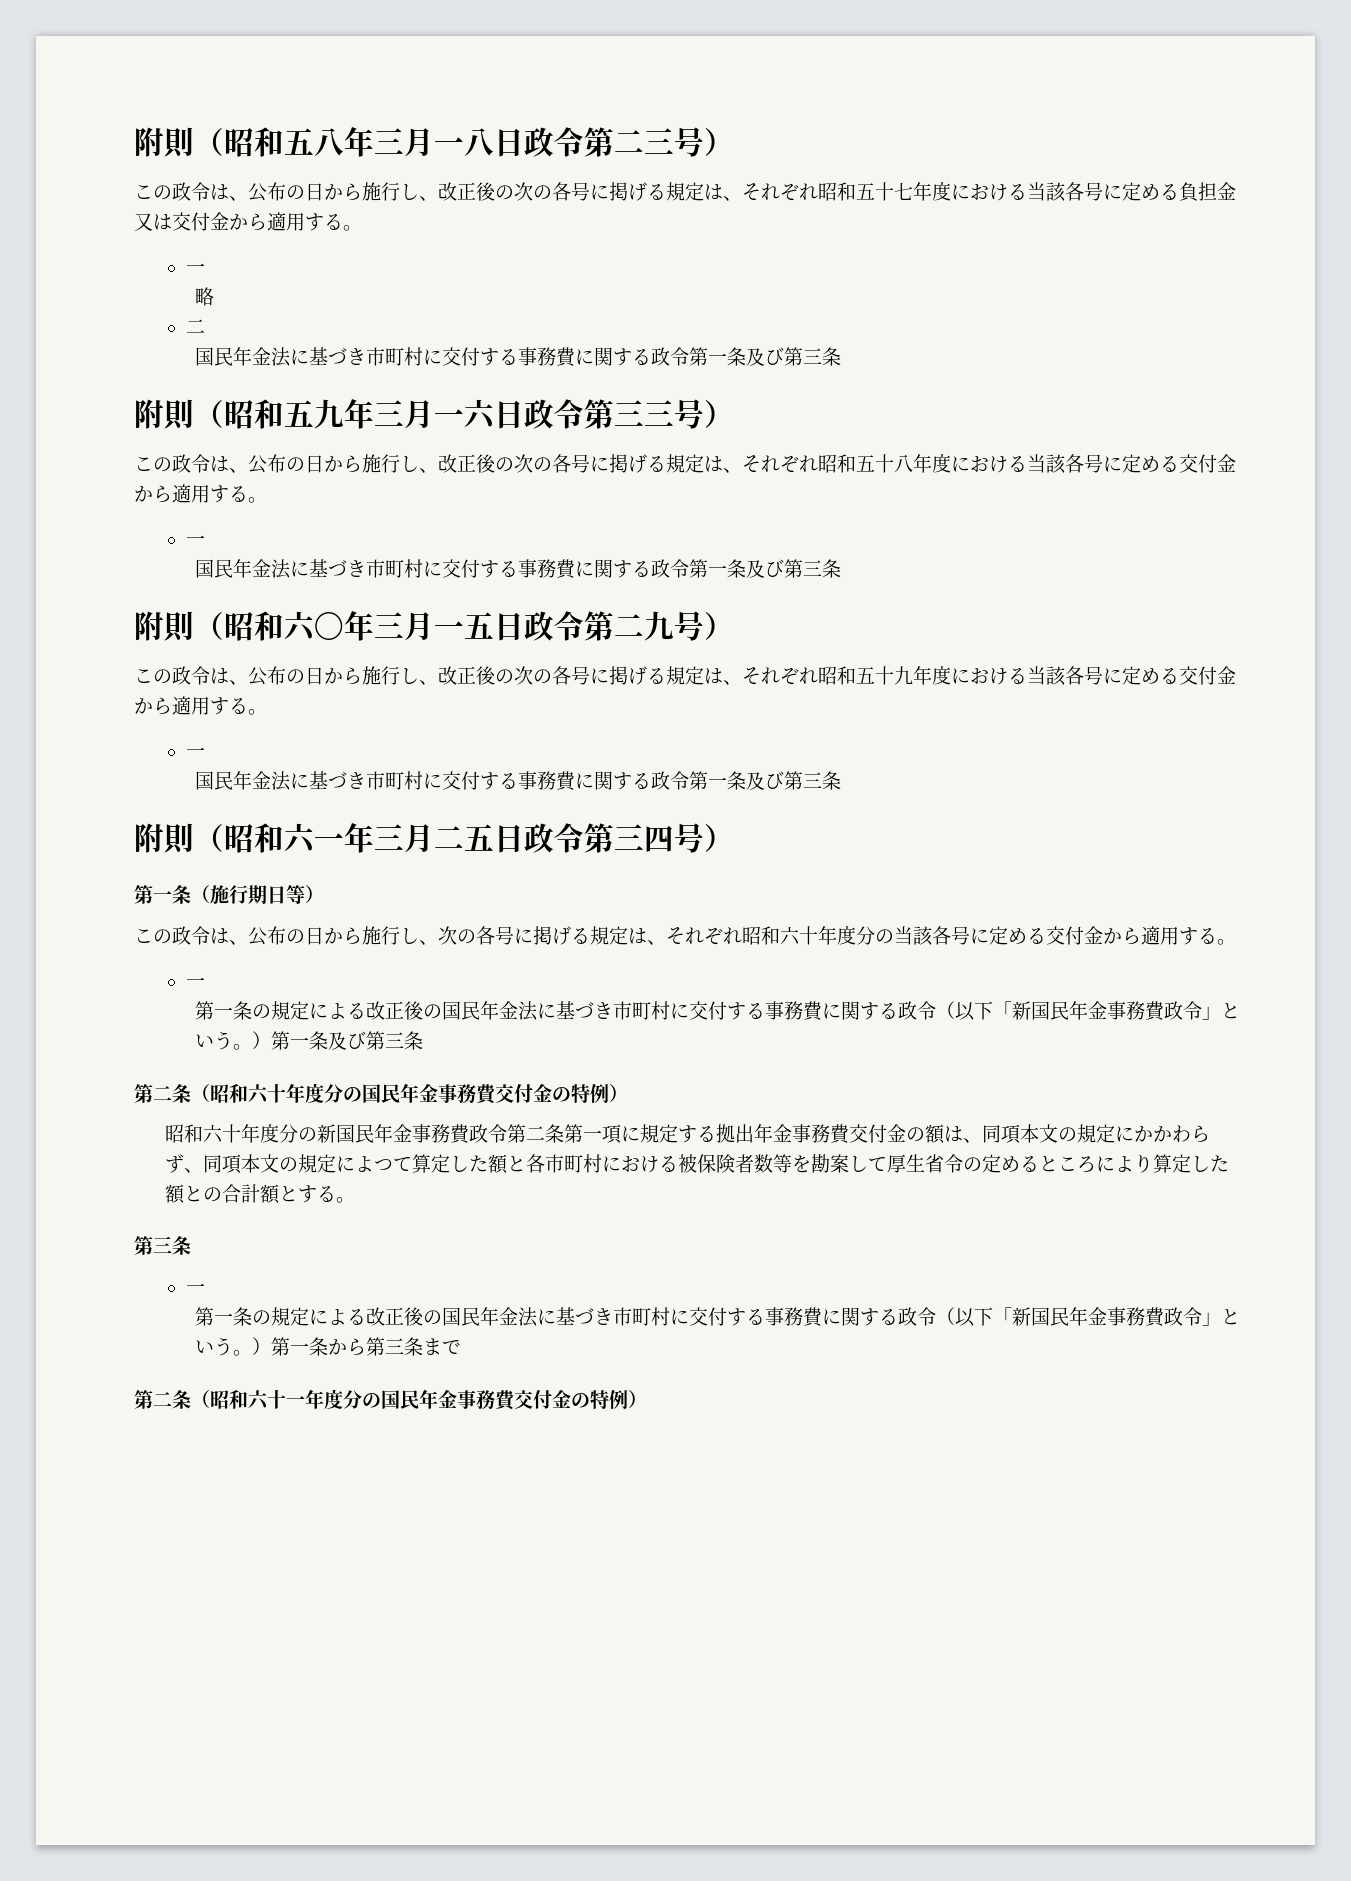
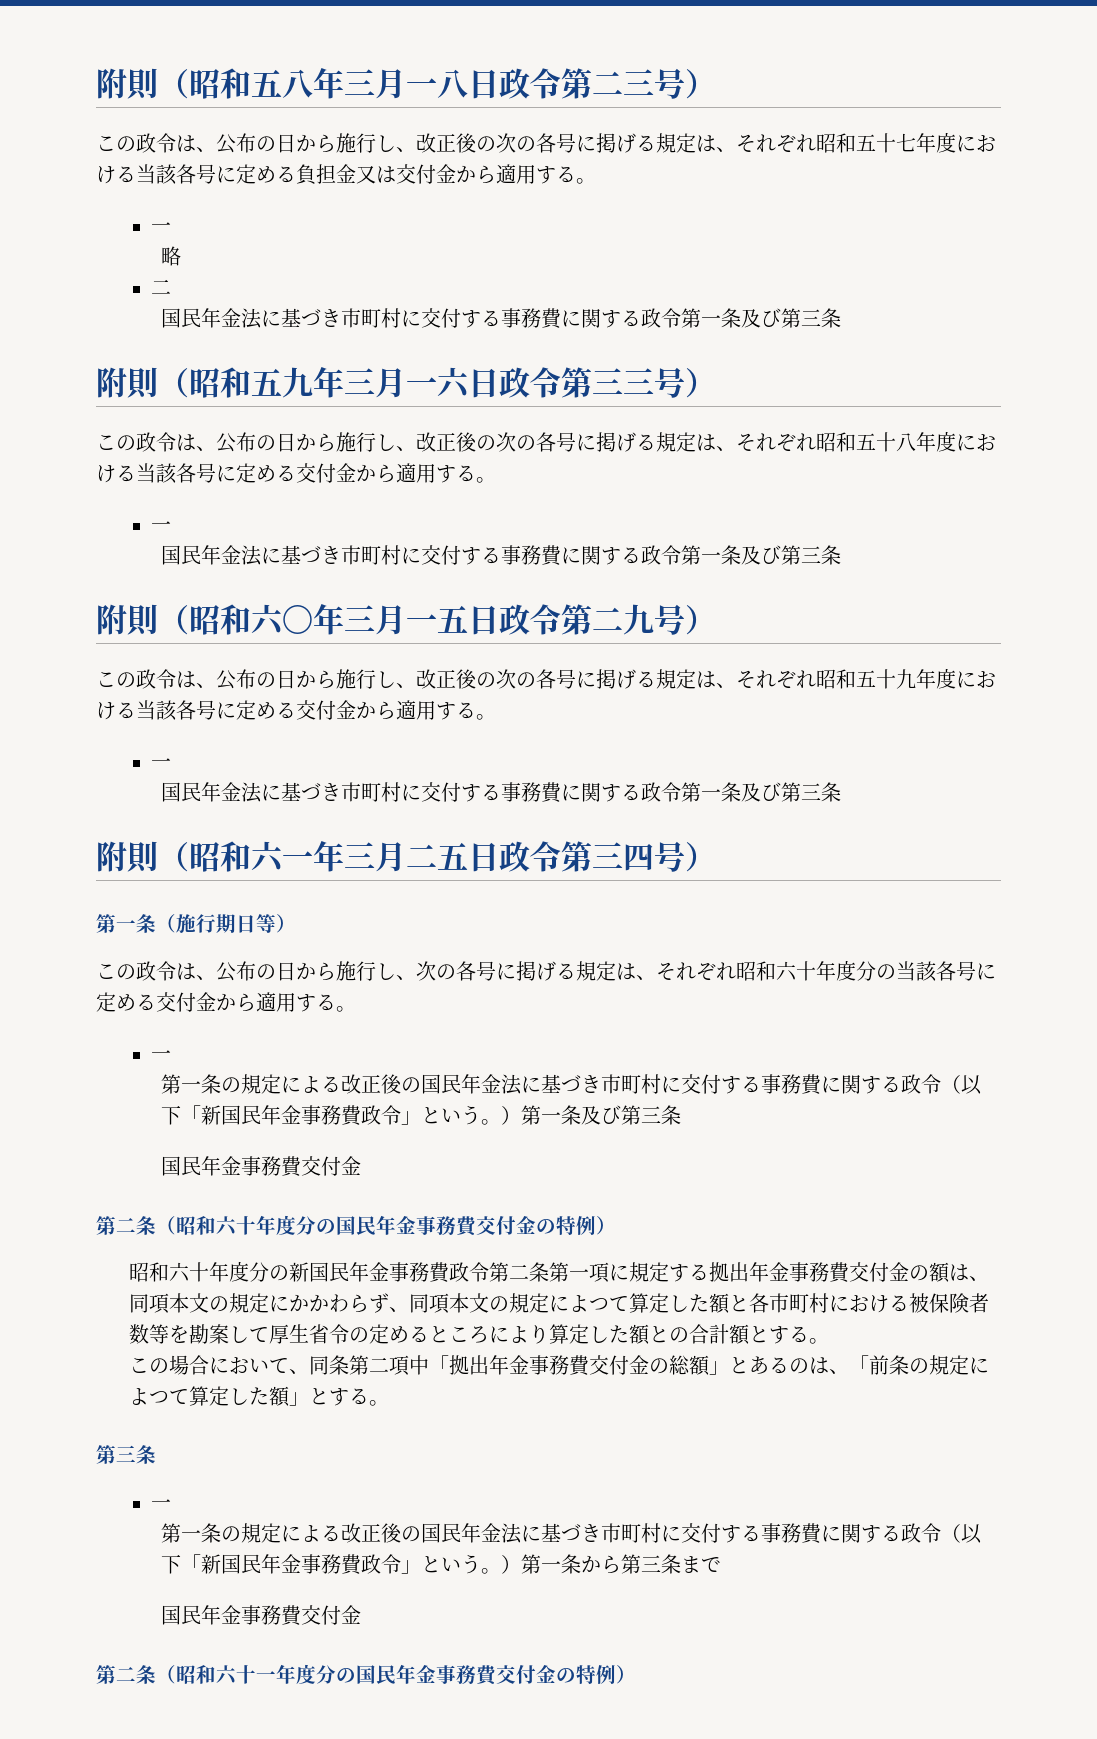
(424, 1040) none -> [161,1156,362,1177] // 国民年金事務費交付金
(355, 1200) none -> [128,1355,989,1376] [128,1386,389,1407] // この場合において、同条第二項中「拠出年金事務費交付金の総額」とあるのは、「前条の規定によつて算定した額」とする。
(462, 1347) none -> [161,1605,362,1626] // 国民年金事務費交付金

